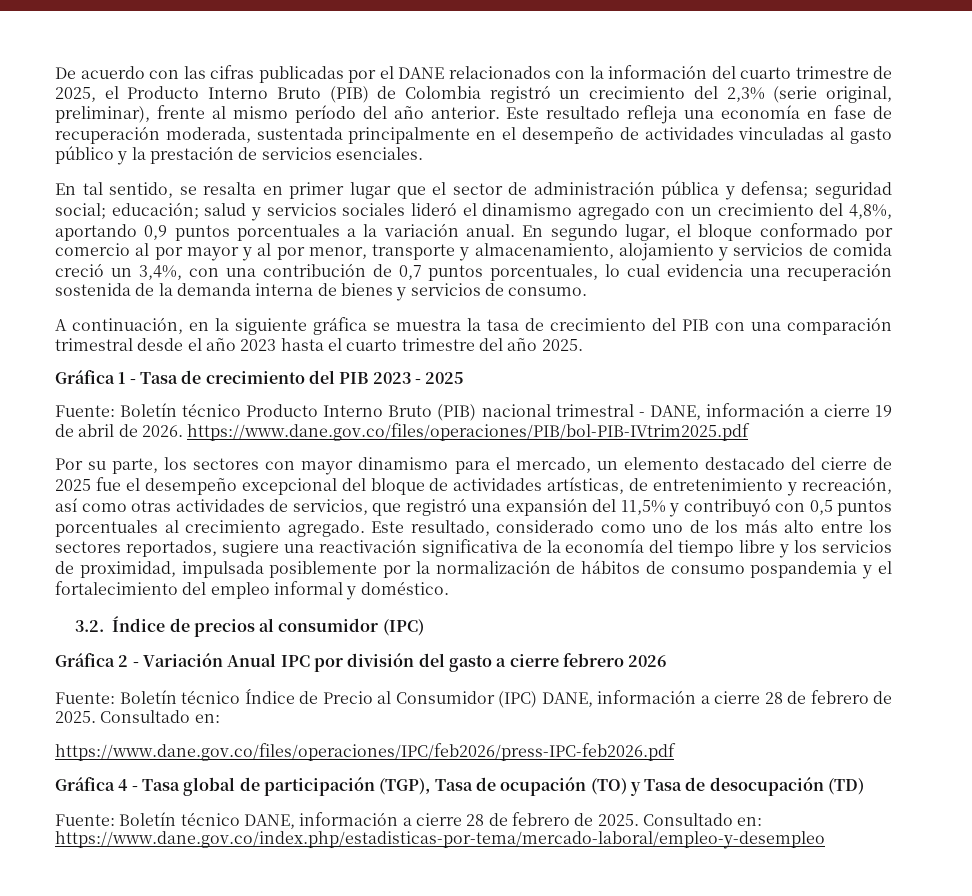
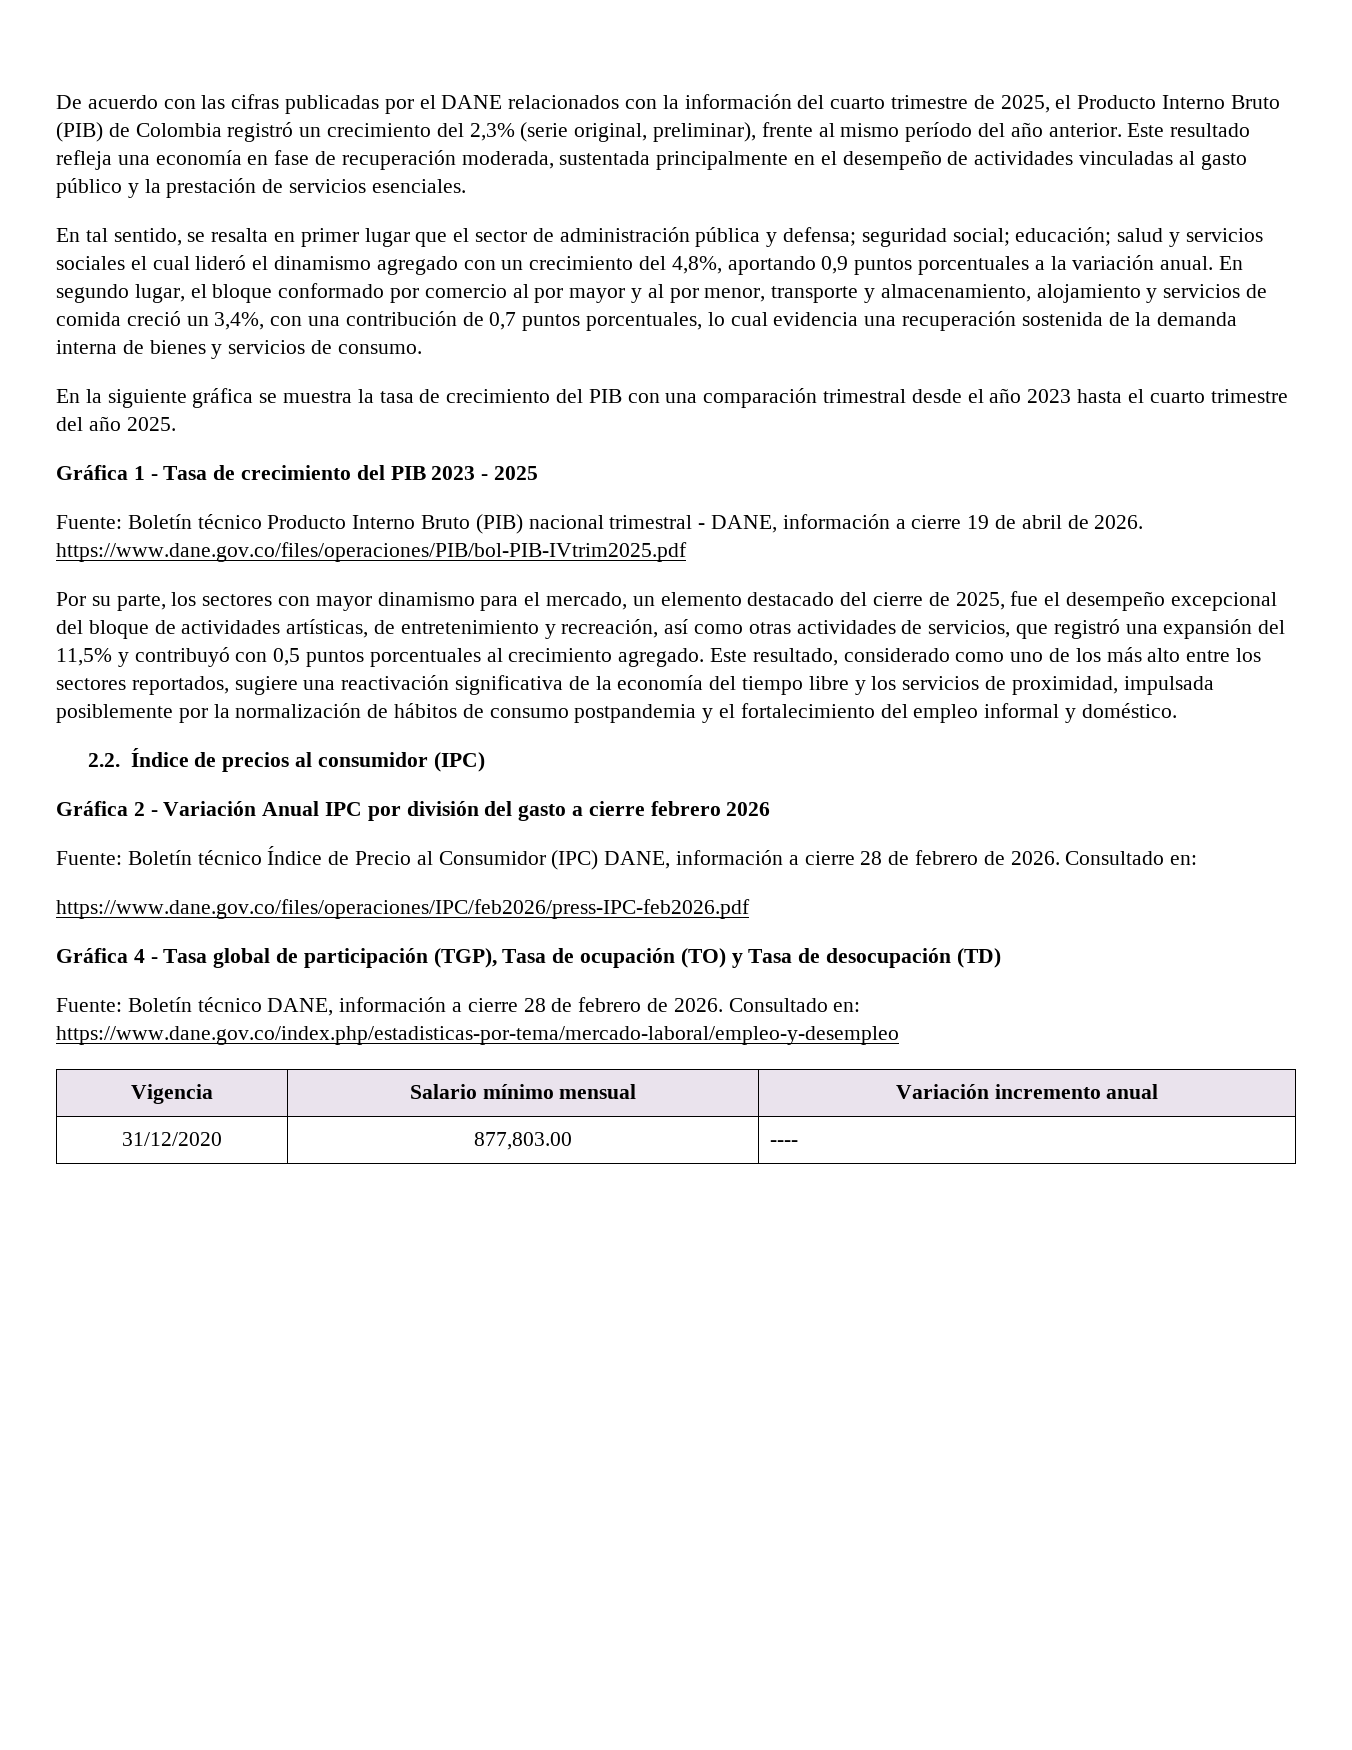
(406, 209) none -> [130,256,190,270] el cual
[55,317,209,334] A continuación, en -> [56,389,80,403] En
[55,479,91,491] 2025 -> [955,592,1005,610] 2025,
[750,561,858,578] pospandemia -> [574,704,697,723] postpandemia
[75,620,105,632] 3.2. -> [87,753,120,767] 2.2.
[55,711,96,723] 2025. -> [1010,851,1060,865] 2026.
[597,814,639,826] 2025. -> [673,998,723,1012] 2026.
(825, 840) none -> [131,1084,213,1104] [409,1084,637,1099] [895,1084,1159,1099] [122,1132,222,1146] [474,1132,572,1150] [770,1140,799,1146] // Vigencia | Salario mínimo mensual | Variación incremento anual // 31/12/2020 | 877,803.00 | ----

